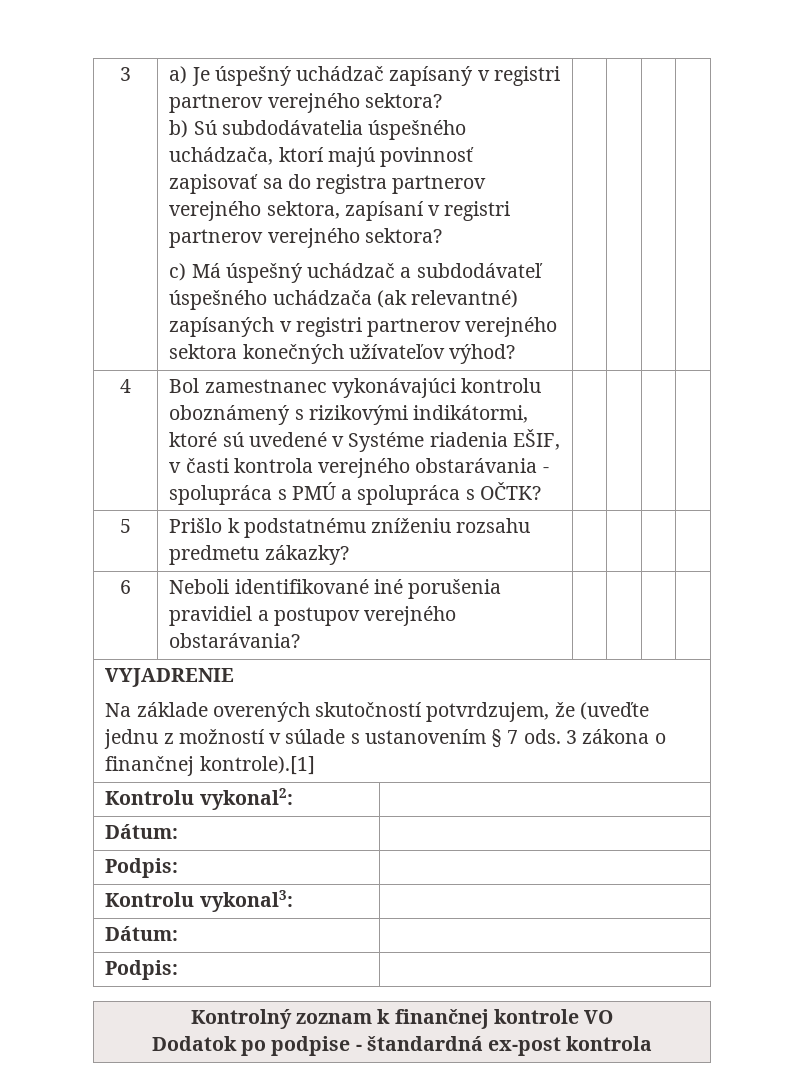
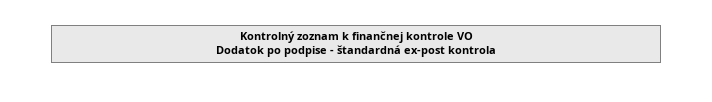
[120,67,131,81] [169,66,560,86] [169,93,442,113] [169,120,467,140] [169,147,475,167] [169,174,487,194] [169,201,511,221] [169,228,442,248] [169,263,543,283] [169,290,519,310] [169,317,558,337] [169,344,516,364] [120,379,131,393] [169,378,542,398] [169,405,529,425] [169,429,560,452] [169,458,549,478] [169,482,541,505] [120,519,131,533] [169,518,531,538] [169,545,349,565] [120,580,131,594] [169,579,502,599] [169,606,457,626] [169,633,301,648] [105,668,235,687] [105,702,649,722] [104,729,666,749] [105,756,315,776] [105,788,293,810] [105,824,179,839] [105,858,179,878] [105,890,293,912] [105,926,179,941] [105,960,179,980] 3 | a) Je úspešný uchádzač zapísaný v registri partnerov verejného sektora? // b) Sú subdodávatelia úspešného uchádzača, ktorí majú povinnosť zapisovať sa do registra partnerov verejného sektora, zapísaní v registri partnerov verejného sektora? // c) Má úspešný uchádzač a subdodávateľ úspešného uchádzača (ak relevantné) zapísaných v registri partnerov verejného sektora konečných užívateľov výhod? | | | | // 4 | Bol zamestnanec vykonávajúci kontrolu oboznámený s rizikovými indikátormi, ktoré sú uvedené v Systéme riadenia EŠIF, v časti kontrola verejného obstarávania - spolupráca s PMÚ a spolupráca s OČTK? | | | | // 5 | Prišlo k podstatnému zníženiu rozsahu predmetu zákazky? | | | | // 6 | Neboli identifikované iné porušenia pravidiel a postupov verejného obstarávania? | | | | // VYJADRENIE // Na základe overených skutočností potvrdzujem, že (uveďte jednu z možností v súlade s ustanovením § 7 ods. 3 zákona o finančnej kontrole).[1] // Kontrolu vykonal2: | // Dátum: | // Podpis: | // Kontrolu vykonal3: | // Dátum: | // Podpis: | // -> (239, 37) none

